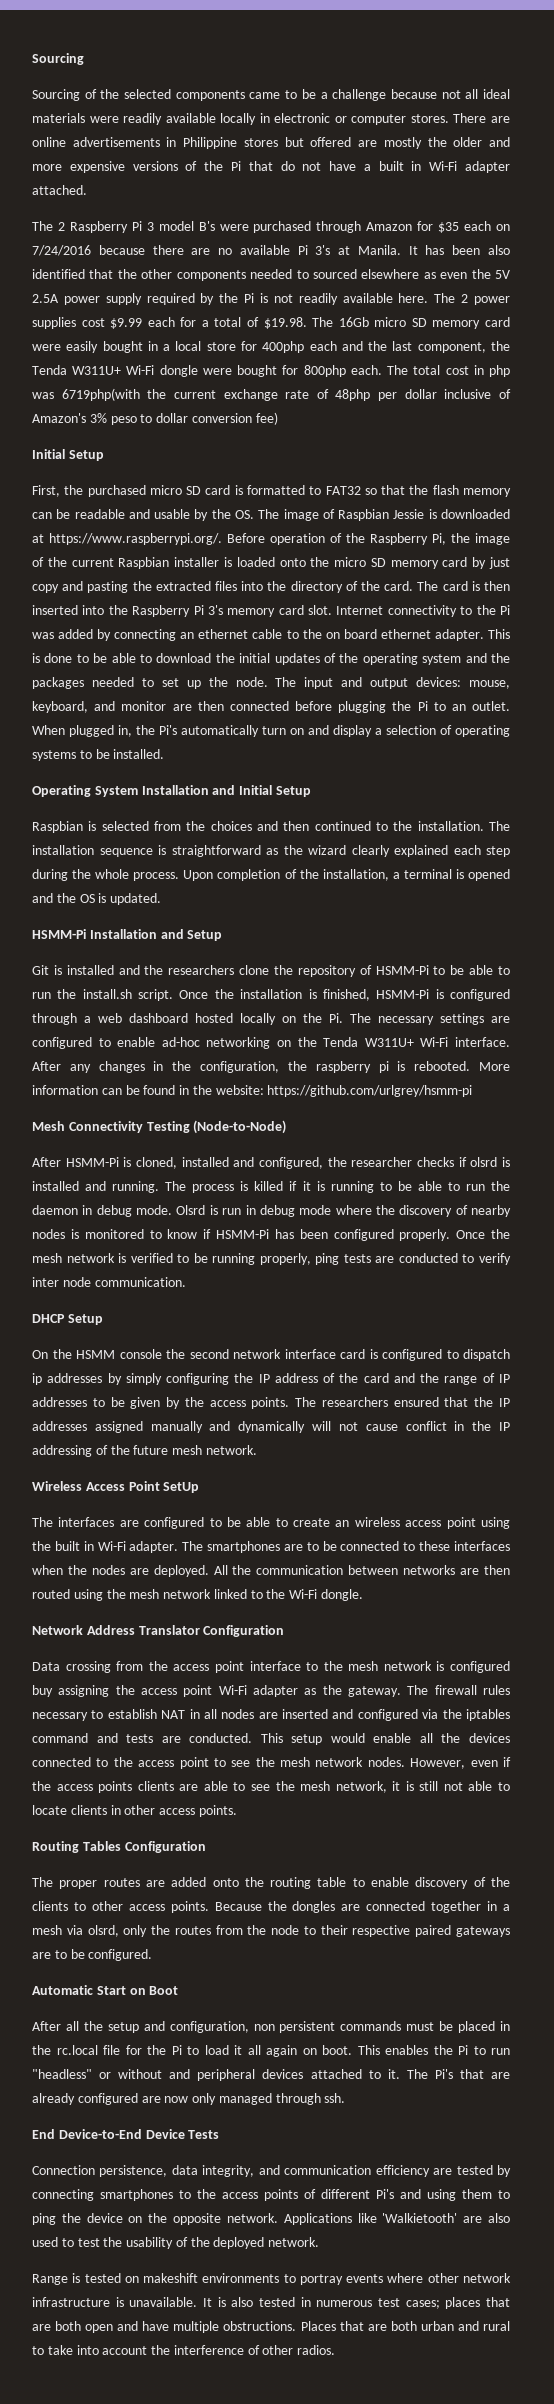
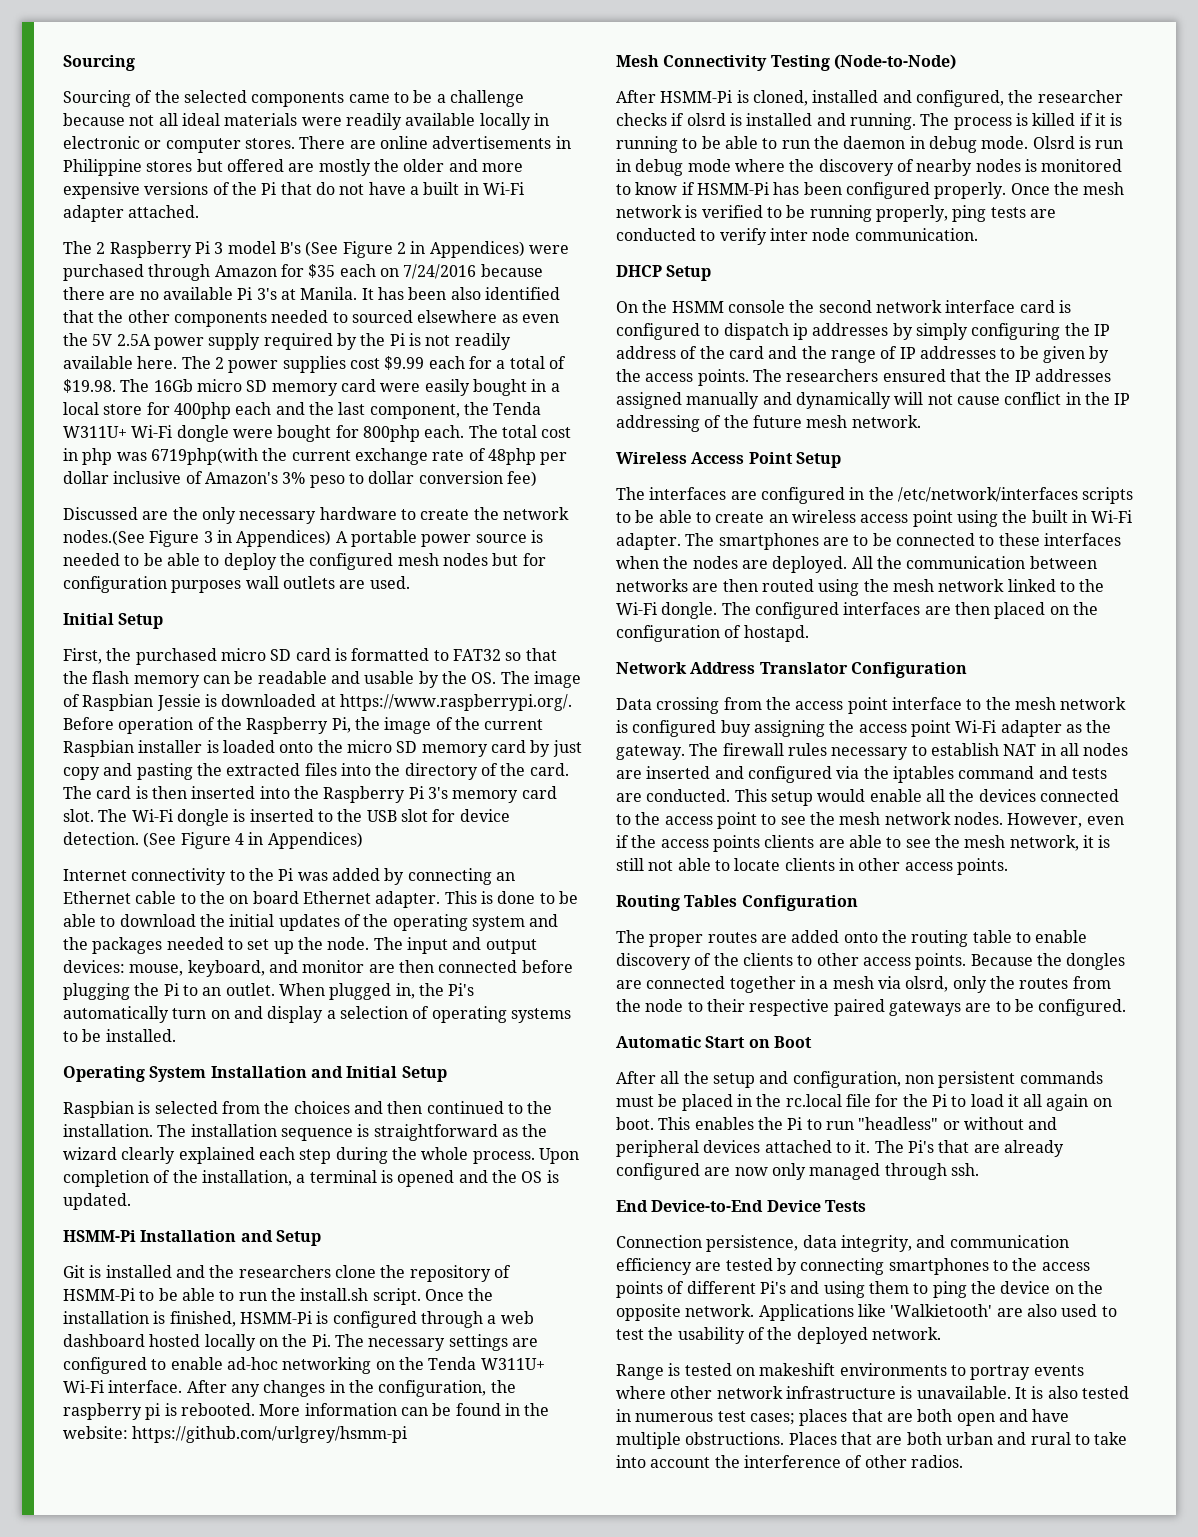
(215, 226) none -> [305,241,525,258] (See Figure 2 in Appendices)
(278, 418) none -> [63,507,569,524] [63,530,543,547] [63,553,546,570] [63,576,410,593] // Discussed are the only necessary hardware to create the network nodes.(See Figure 3 in Appendices) A portable power source is needed to be able to deploy the configured mesh nodes but for configuration purposes wall outlets are used.
(333, 610) none -> [98,809,510,826] [63,832,363,849] The Wi-Fi dongle is inserted to the USB slot for device detection. (See Figure 4 in Appendices) //
[198,629,249,639] ethernet -> [63,891,131,904] Ethernet
[380,629,431,639] ethernet -> [302,891,371,904] Ethernet
[163,1482,200,1493] SetUp -> [795,452,841,468] Setup
(205, 1523) none -> [849,487,1134,504] in the /etc/network/interfaces scripts
(364, 1595) none -> [721,602,1098,619] [616,625,809,642] The configured interfaces are then placed on the configuration of hostapd.

